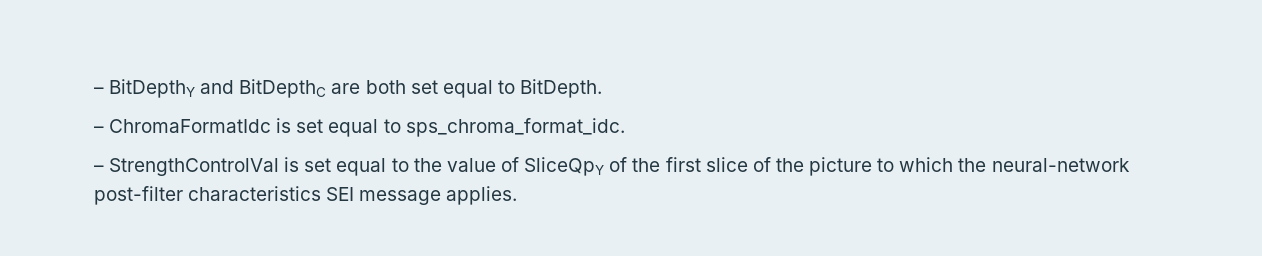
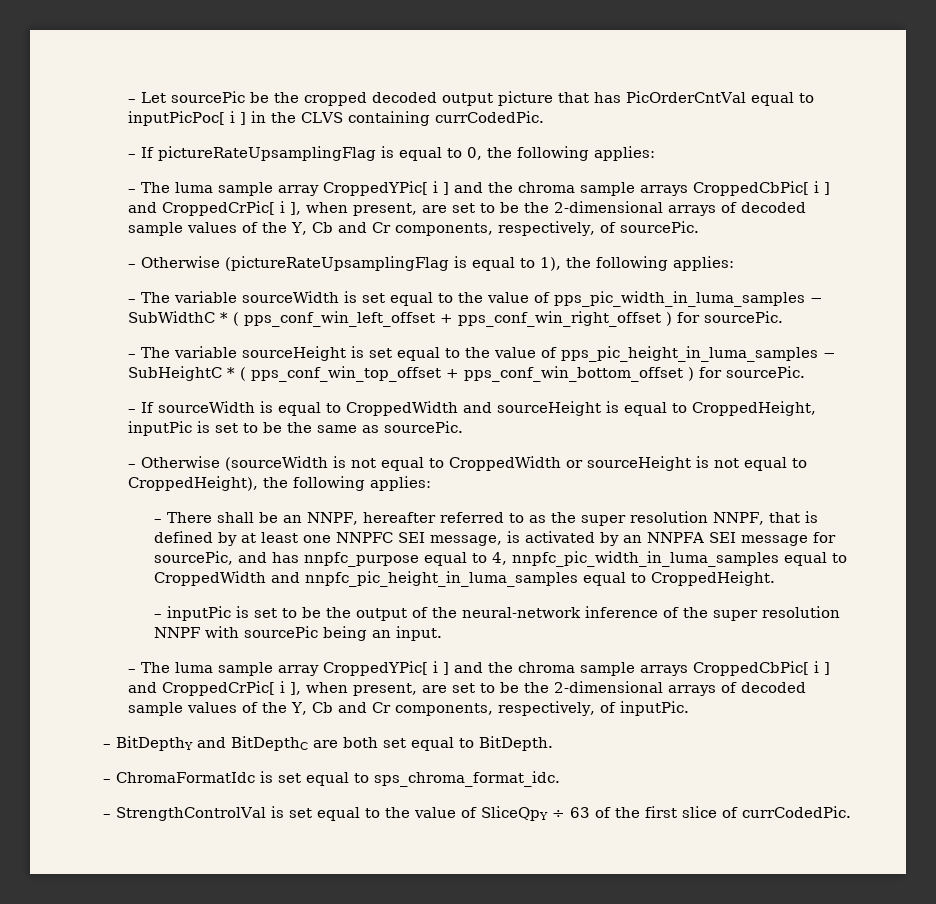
[93,87,104,94] – -> [128,91,815,106] [128,111,545,126] [128,146,656,161] [128,181,831,196] [128,201,807,216] [128,221,700,236] [128,256,735,271] [128,291,824,307] [128,311,784,327] [128,346,837,362] [128,366,806,382] [128,401,817,416] [128,421,464,436] [128,456,808,471] [128,476,432,491] [154,511,819,526] [154,531,837,546] [154,551,848,567] [154,571,776,587] [154,606,841,621] [154,626,443,641] [128,661,831,676] [128,681,807,696] [128,701,690,716] [102,744,111,748] – Let sourcePic be the cropped decoded output picture that has PicOrderCntVal equal to inputPicPoc[ i ] in the CLVS containing currCodedPic. // – If pictureRateUpsamplingFlag is equal to 0, the following applies: // – The luma sample array CroppedYPic[ i ] and the chroma sample arrays CroppedCbPic[ i ] and CroppedCrPic[ i ], when present, are set to be the 2-dimensional arrays of decoded sample values of the Y, Cb and Cr components, respectively, of sourcePic. // – Otherwise (pictureRateUpsamplingFlag is equal to 1), the following applies: // – The variable sourceWidth is set equal to the value of pps_pic_width_in_luma_samples − SubWidthC * ( pps_conf_win_left_offset + pps_conf_win_right_offset ) for sourcePic. // – The variable sourceHeight is set equal to the value of pps_pic_height_in_luma_samples − SubHeightC * ( pps_conf_win_top_offset + pps_conf_win_bottom_offset ) for sourcePic. // – If sourceWidth is equal to CroppedWidth and sourceHeight is equal to CroppedHeight, inputPic is set to be the same as sourcePic. // – Otherwise (sourceWidth is not equal to CroppedWidth or sourceHeight is not equal to CroppedHeight), the following applies: // – There shall be an NNPF, hereafter referred to as the super resolution NNPF, that is defined by at least one NNPFC SEI message, is activated by an NNPFA SEI message for sourcePic, and has nnpfc_purpose equal to 4, nnpfc_pic_width_in_luma_samples equal to CroppedWidth and nnpfc_pic_height_in_luma_samples equal to CroppedHeight. // – inputPic is set to be the output of the neural-network inference of the super resolution NNPF with sourcePic being an input. // – The luma sample array CroppedYPic[ i ] and the chroma sample arrays CroppedCbPic[ i ] and CroppedCrPic[ i ], when present, are set to be the 2-dimensional arrays of decoded sample values of the Y, Cb and Cr components, respectively, of inputPic. // –
(605, 166) none -> [551,807,590,818] ÷ 63
[775,157,1130,176] [93,186,518,205] the picture to which the neural-network post-filter characteristics SEI message applies. -> [741,806,851,818] currCodedPic.

